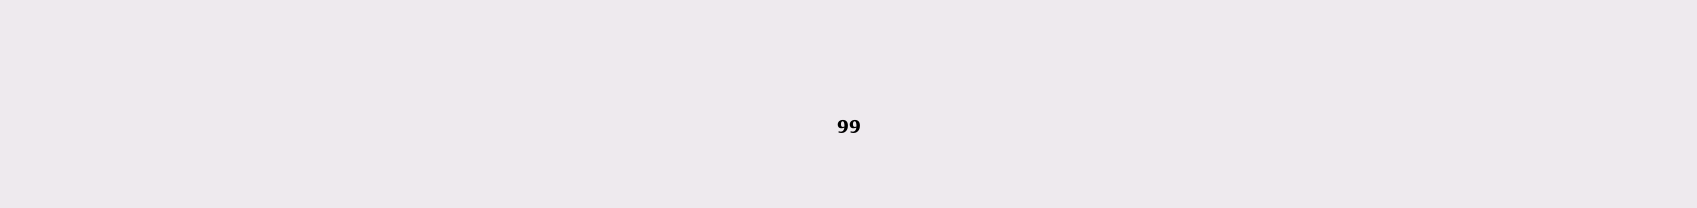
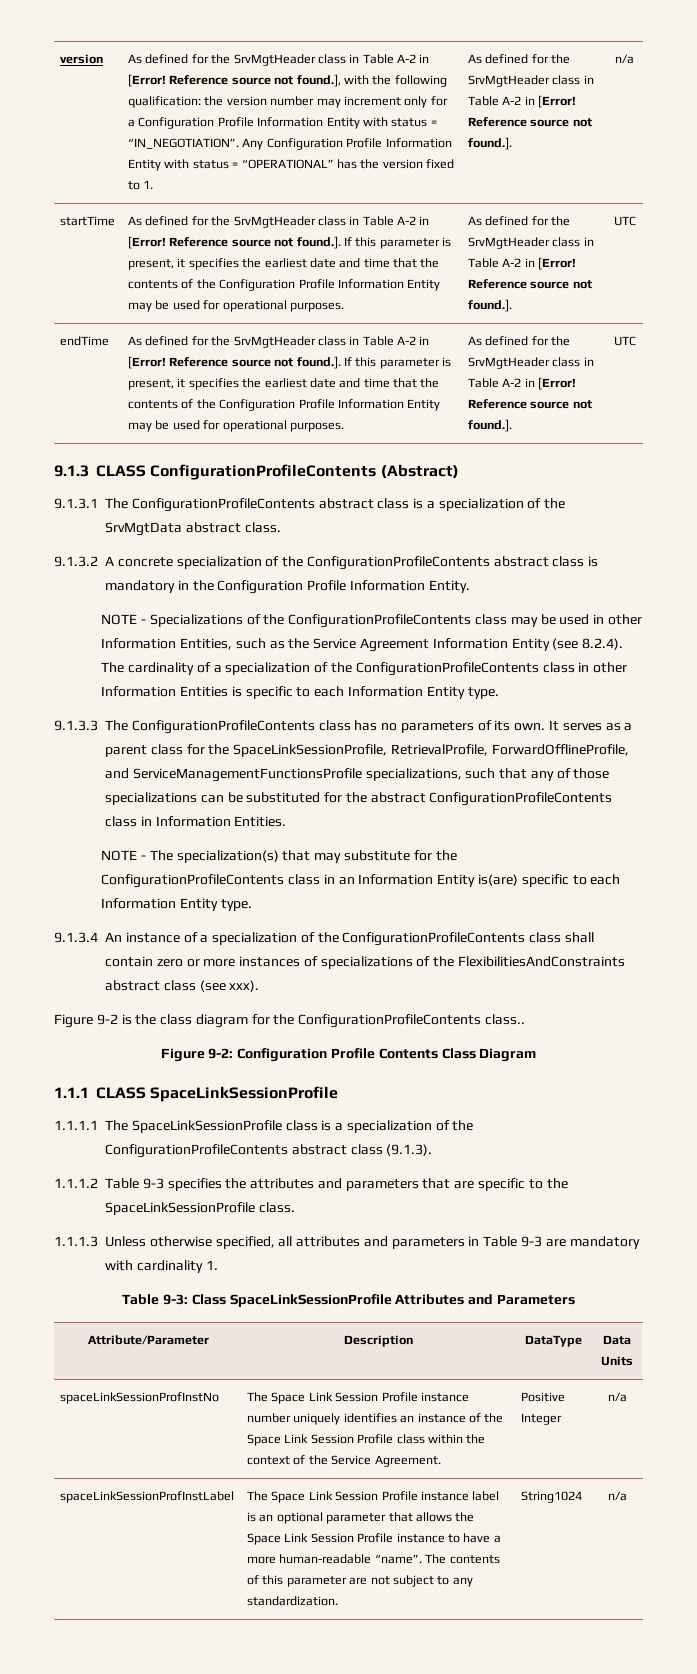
[836,119,861,133] 99 -> [60,54,104,64] [128,54,430,66] [128,74,447,87] [128,96,448,108] [128,117,437,129] [128,138,452,150] [128,159,455,171] [128,180,154,190] [468,54,571,64] [468,75,594,87] [468,95,577,108] [468,117,592,127] [468,137,513,150] [615,54,634,64] [60,216,116,226] [128,216,430,228] [128,236,452,249] [128,258,440,270] [128,279,441,291] [128,300,344,312] [468,216,571,226] [468,237,594,249] [468,257,577,270] [468,279,592,289] [468,299,513,312] [613,216,636,226] [60,336,110,346] [128,336,430,348] [128,356,452,369] [128,378,440,390] [128,399,441,411] [128,420,344,432] [468,336,571,346] [468,357,594,369] [468,377,577,390] [468,399,592,409] [468,419,513,432] [613,336,636,346] [54,464,459,480] [54,498,566,512] [105,522,281,536] [54,556,599,570] [105,580,470,594] [101,614,642,628] [101,638,624,652] [101,662,628,676] [101,686,499,699] [54,720,633,734] [105,744,629,757] [105,768,610,782] [105,792,613,806] [105,816,287,827] [101,850,457,863] [101,874,621,888] [101,898,252,911] [54,932,595,946] [105,956,626,969] [105,980,260,992] [54,1014,526,1028] [160,1048,537,1062] [54,1086,339,1102] [54,1120,474,1133] [105,1144,433,1158] [54,1178,568,1191] [105,1202,295,1215] [54,1236,640,1249] [105,1260,218,1273] [122,1294,575,1307] [87,1335,209,1345] [344,1335,413,1347] [525,1335,582,1347] [603,1335,631,1345] [601,1356,633,1366] [60,1392,220,1404] [247,1392,469,1404] [247,1413,504,1425] [247,1434,486,1446] [247,1455,441,1467] [521,1392,566,1402] [521,1413,563,1425] [607,1392,627,1402] [60,1491,235,1503] [247,1491,500,1503] [247,1512,475,1524] [247,1533,501,1545] [247,1554,500,1564] [247,1575,473,1587] [247,1596,339,1606] [521,1491,583,1503] [607,1491,627,1501] version | As defined for the SrvMgtHeader class in Table A-2 in [Error! Reference source not found.], with the following qualification: the version number may increment only for a Configuration Profile Information Entity with status = “IN_NEGOTIATION”. Any Configuration Profile Information Entity with status = “OPERATIONAL” has the version fixed to 1. | As defined for the SrvMgtHeader class in Table A-2 in [Error! Reference source not found.]. | n/a // startTime | As defined for the SrvMgtHeader class in Table A-2 in [Error! Reference source not found.]. If this parameter is present, it specifies the earliest date and time that the contents of the Configuration Profile Information Entity may be used for operational purposes. | As defined for the SrvMgtHeader class in Table A-2 in [Error! Reference source not found.]. | UTC // endTime | As defined for the SrvMgtHeader class in Table A-2 in [Error! Reference source not found.]. If this parameter is present, it specifies the earliest date and time that the contents of the Configuration Profile Information Entity may be used for operational purposes. | As defined for the SrvMgtHeader class in Table A-2 in [Error! Reference source not found.]. | UTC // 9.1.3 CLASS ConfigurationProfileContents (Abstract) // 9.1.3.1 The ConfigurationProfileContents abstract class is a specialization of the SrvMgtData abstract class. // 9.1.3.2 A concrete specialization of the ConfigurationProfileContents abstract class is mandatory in the Configuration Profile Information Entity. // NOTE - Specializations of the ConfigurationProfileContents class may be used in other Information Entities, such as the Service Agreement Information Entity (see 8.2.4). The cardinality of a specialization of the ConfigurationProfileContents class in other Information Entities is specific to each Information Entity type. // 9.1.3.3 The ConfigurationProfileContents class has no parameters of its own. It serves as a parent class for the SpaceLinkSessionProfile, RetrievalProfile, ForwardOfflineProfile, and ServiceManagementFunctionsProfile specializations, such that any of those specializations can be substituted for the abstract ConfigurationProfileContents class in Information Entities. // NOTE - The specialization(s) that may substitute for the ConfigurationProfileContents class in an Information Entity is(are) specific to each Information Entity type. // 9.1.3.4 An instance of a specialization of the ConfigurationProfileContents class shall contain zero or more instances of specializations of the FlexibilitiesAndConstraints abstract class (see xxx). // Figure 9-2 is the class diagram for the ConfigurationProfileContents class.. // Figure 9-2: Configuration Profile Contents Class Diagram // 1.1.1 CLASS SpaceLinkSessionProfile // 1.1.1.1 The SpaceLinkSessionProfile class is a specialization of the ConfigurationProfileContents abstract class (9.1.3). // 1.1.1.2 Table 9-3 specifies the attributes and parameters that are specific to the SpaceLinkSessionProfile class. // 1.1.1.3 Unless otherwise specified, all attributes and parameters in Table 9-3 are mandatory with cardinality 1. // Table 9-3: Class SpaceLinkSessionProfile Attributes and Parameters // Attribute/Parameter | Description | DataType | Data Units // spaceLinkSessionProfInstNo | The Space Link Session Profile instance number uniquely identifies an instance of the Space Link Session Profile class within the context of the Service Agreement. | Positive Integer | n/a // spaceLinkSessionProfInstLabel | The Space Link Session Profile instance label is an optional parameter that allows the Space Link Session Profile instance to have a more human-readable “name”. The contents of this parameter are not subject to any standardization. | String1024 | n/a

